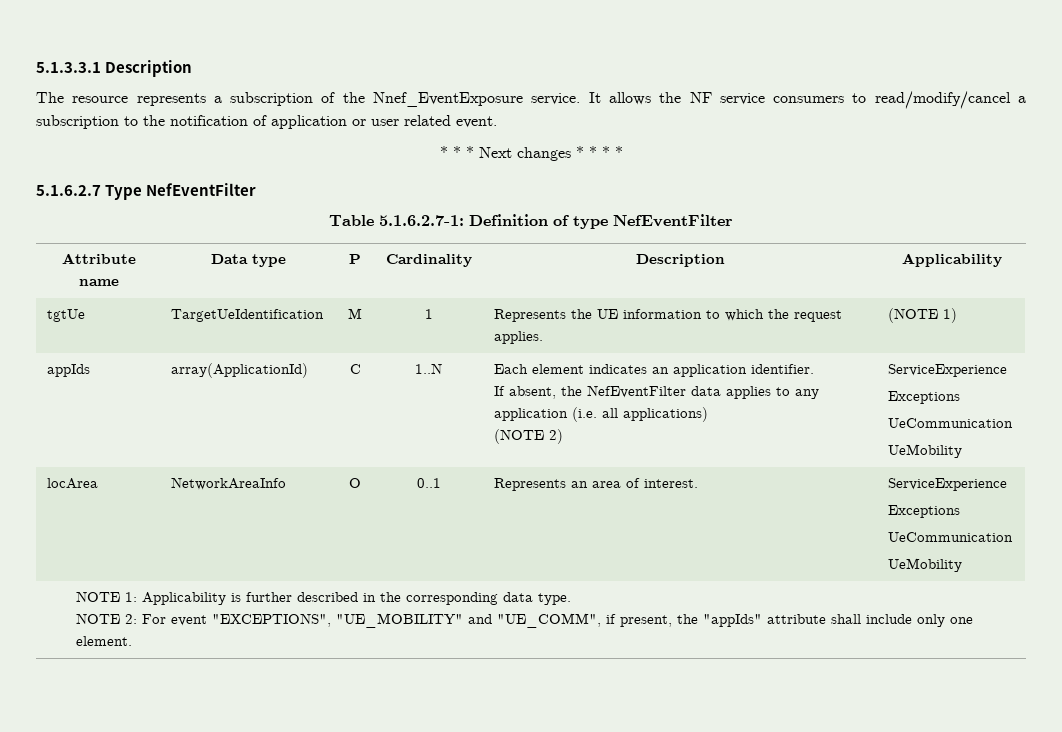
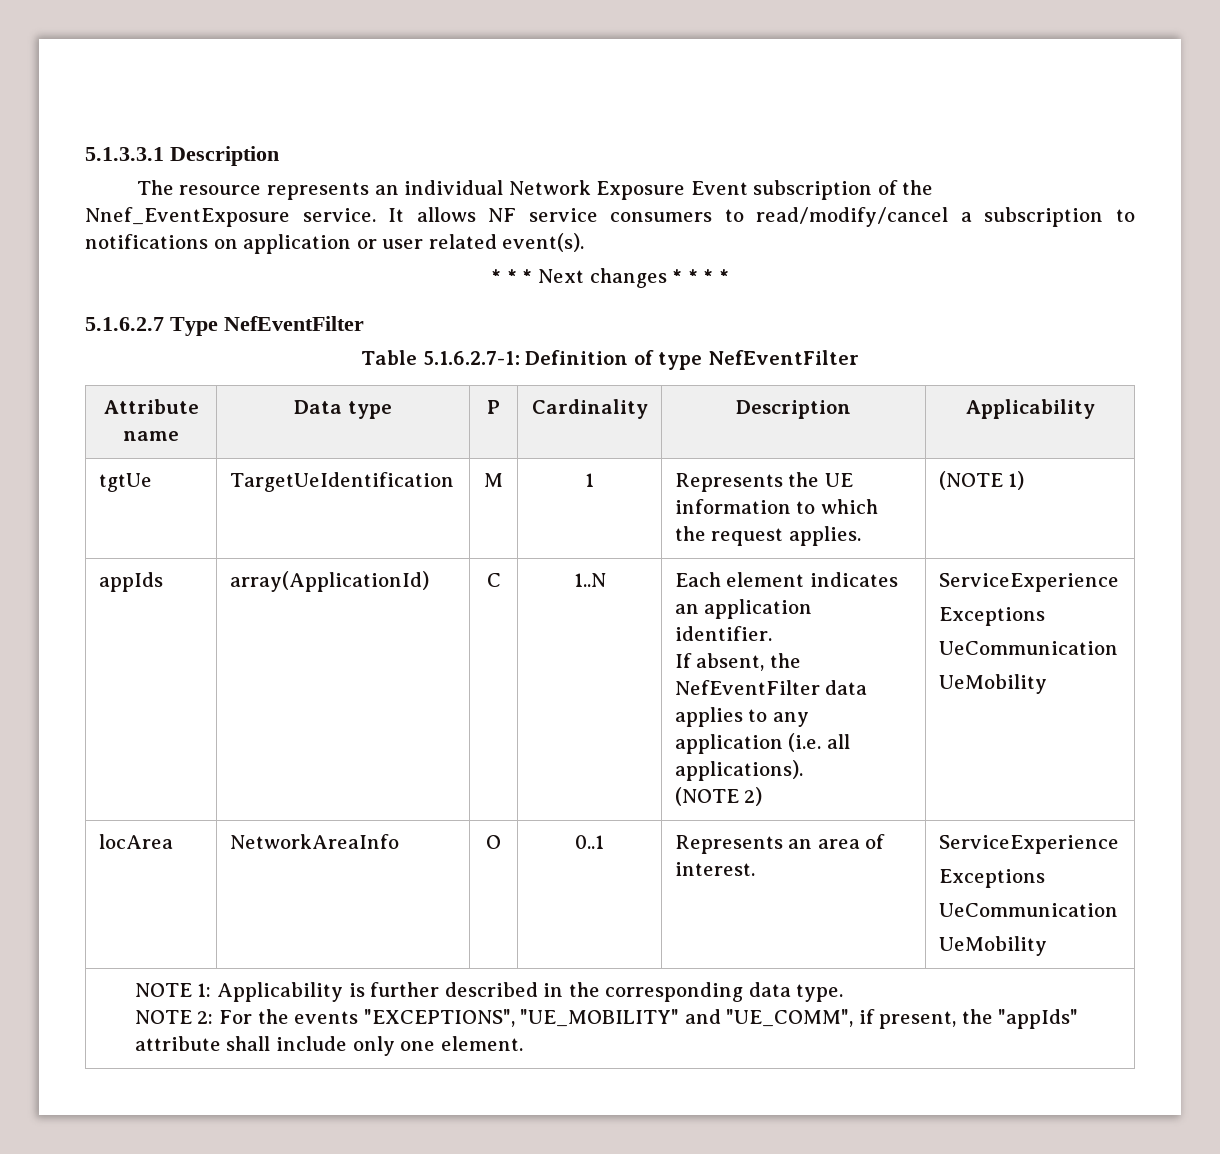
[213,96,222,103] a -> [374,180,748,200] an individual Network Exposure Event
[659,92,682,103] the -> (476, 214) none
[143,115,267,126] the notification of -> [85,234,238,249] notifications on
[456,116,497,128] event. -> [502,233,585,252] event(s).
[623,407,709,422] applications) -> [674,760,803,781] applications).
[171,615,208,626] event -> [257,1009,359,1024] the events

